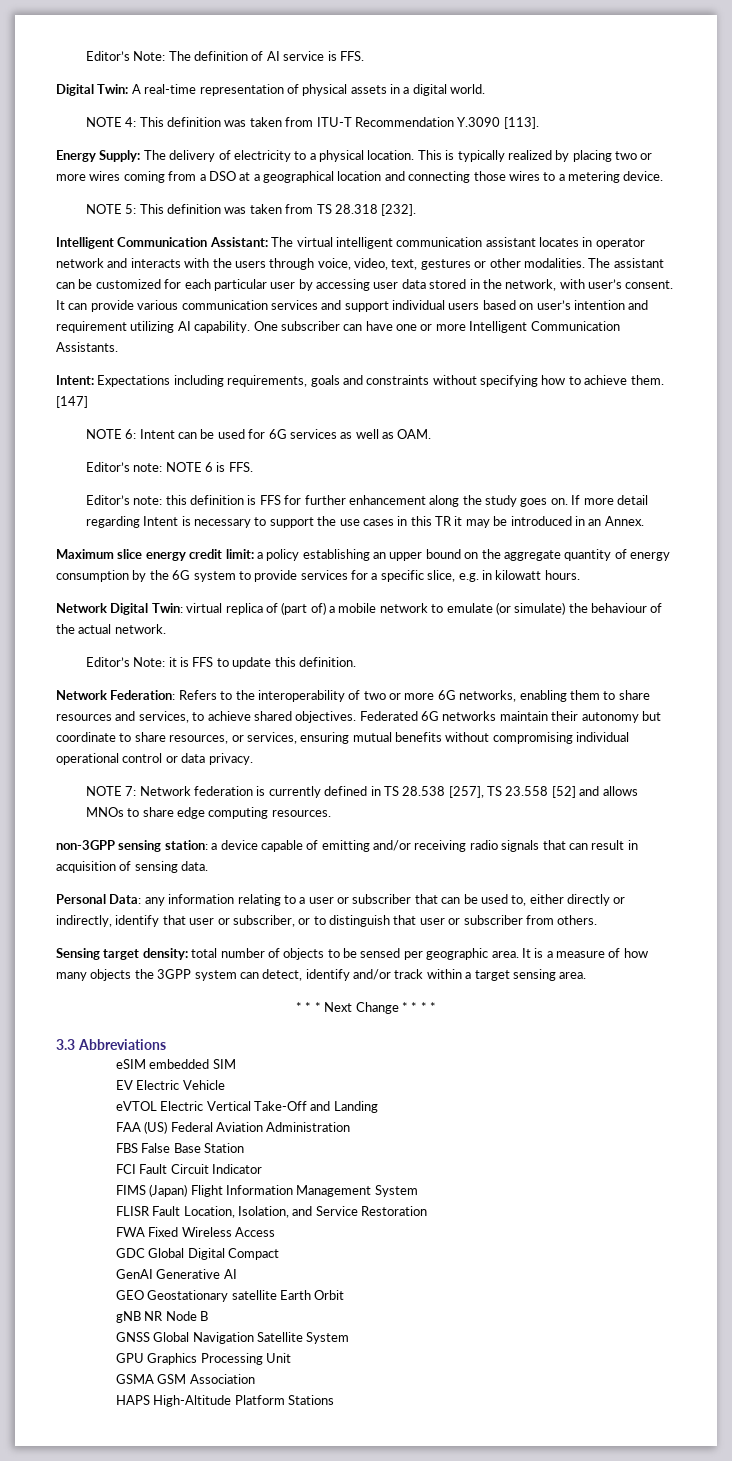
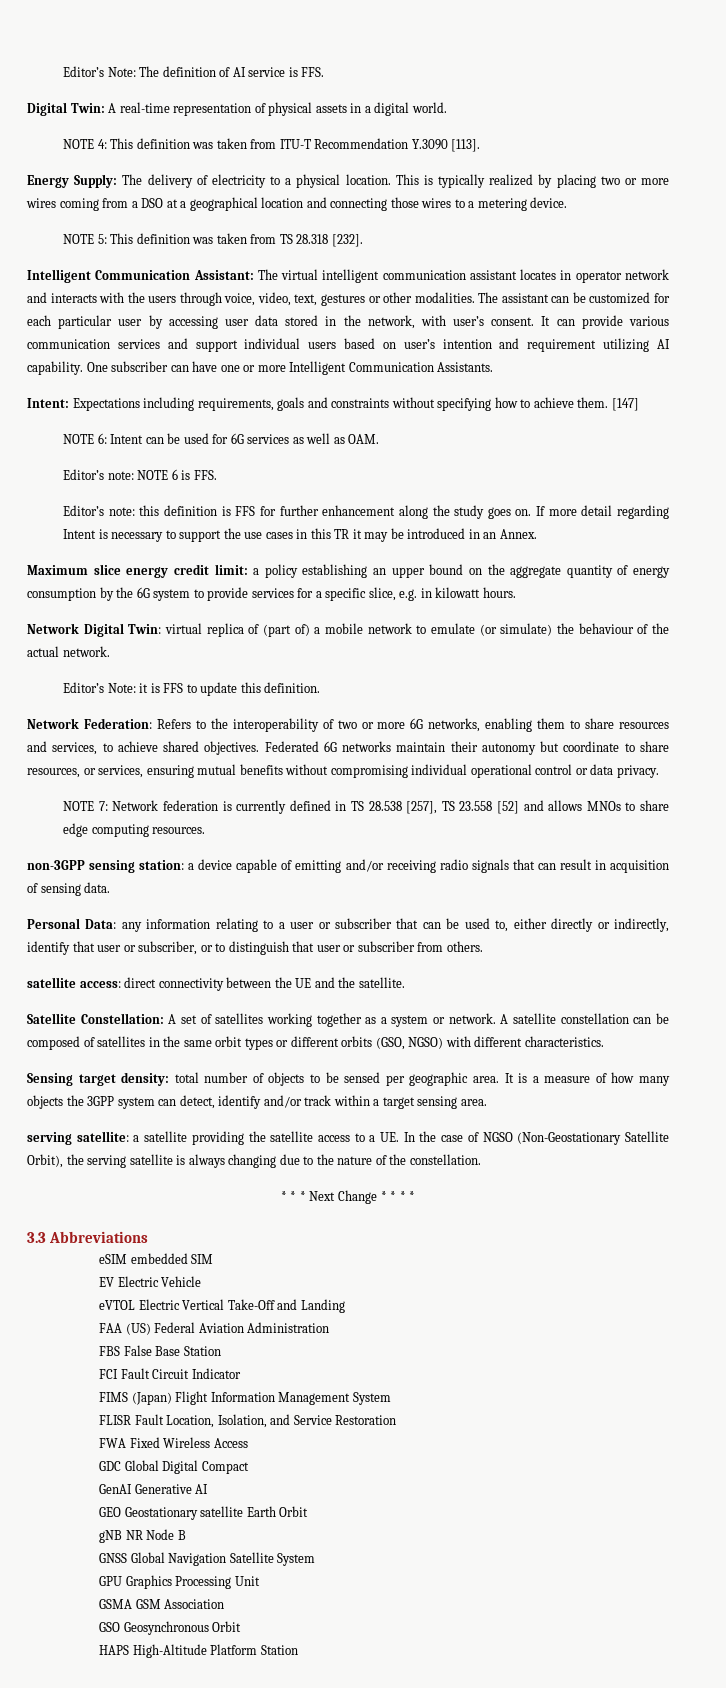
(598, 920) none -> [27,977,405,991] [27,1013,669,1027] [27,1036,604,1050] // satellite access: direct connectivity between the UE and the satellite. // Satellite Constellation: A set of satellites working together as a system or network. A satellite constellation can be composed of satellites in the same orbit types or different orbits (GSO, NGSO) with different characteristics.
(587, 975) none -> [27,1131,669,1145] [27,1154,481,1168] // serving satellite: a satellite providing the satellite access to a UE. In the case of NGSO (Non-Geostationary Satellite Orbit), the serving satellite is always changing due to the nature of the constellation.
(255, 1379) none -> [99,1621,242,1635] // GSO Geosynchronous Orbit
[287,1395,334,1405] Stations -> [260,1645,298,1655] Station

